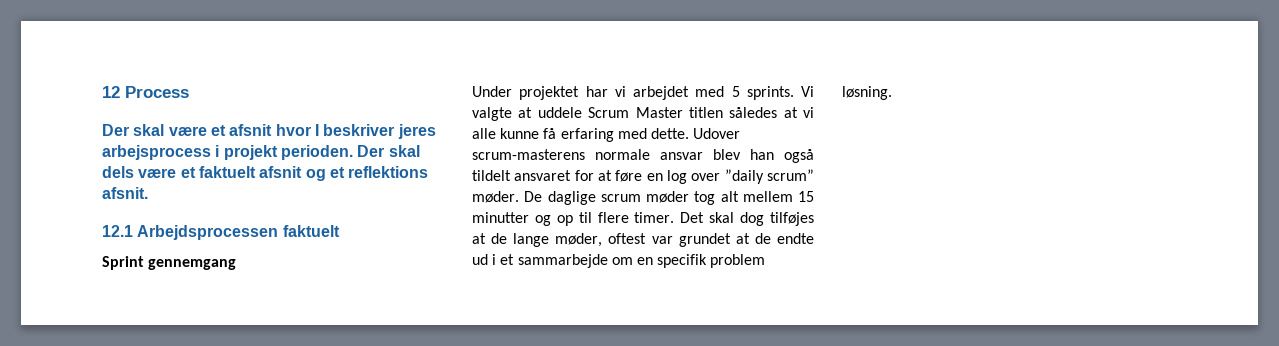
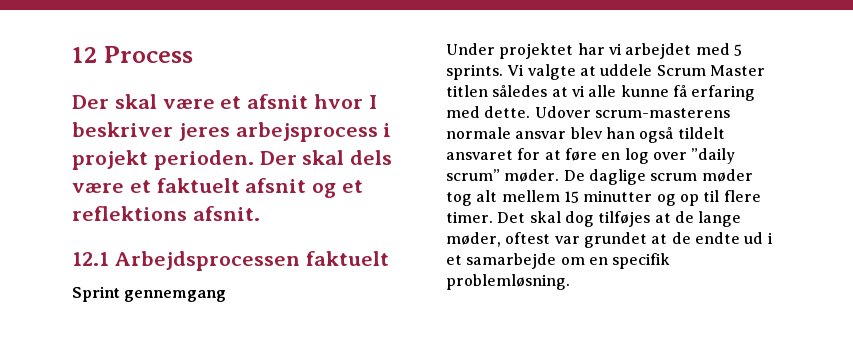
[517,254,608,268] sammarbejde -> [466,253,557,269] samarbejde
[710,254,766,268] [842,86,892,100] problem løsning. -> [446,274,570,290] problemløsning.

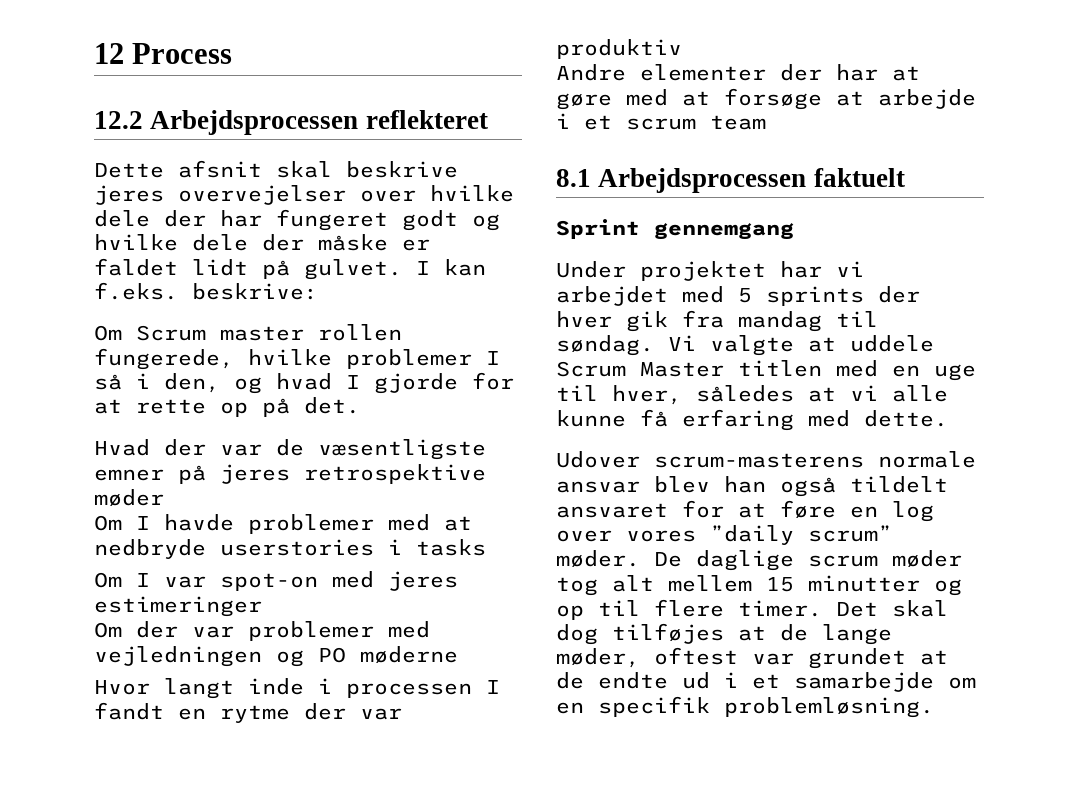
[72,94,377,109] [72,122,392,142] [72,150,393,170] [72,178,364,198] [72,206,260,221] [72,252,109,266] Der skal være et afsnit hvor I beskriver jeres arbejsprocess i projekt perioden. Der skal dels være et faktuelt afsnit og et reflektions afsnit. // 12.1 -> [94,110,488,135] [94,160,458,178] [94,185,514,205] [94,209,500,231] [94,234,430,251] [94,258,486,280] [94,282,318,300] [94,324,402,341] [94,348,500,370] [94,372,514,394] [94,397,360,417] [94,439,486,460] [94,464,486,484] [94,489,164,506] [94,514,472,534] [94,539,486,559] [94,571,458,591] [94,596,262,617] [94,621,430,641] [94,646,458,667] [94,678,500,699] [94,702,402,723] [556,39,682,59] [556,64,920,81] [556,88,976,110] [556,113,766,130] [556,169,591,187] 12.2 Arbejdsprocessen reflekteret // Dette afsnit skal beskrive jeres overvejelser over hvilke dele der har fungeret godt og hvilke dele der måske er faldet lidt på gulvet. I kan f.eks. beskrive: // Om Scrum master rollen fungerede, hvilke problemer I så i den, og hvad I gjorde for at rette op på det. // Hvad der var de væsentligste emner på jeres retrospektive møder // Om I havde problemer med at nedbryde userstories i tasks // Om I var spot-on med jeres estimeringer // Om der var problemer med vejledningen og PO møderne // Hvor langt inde i processen I fandt en rytme der var produktiv // Andre elementer der har at gøre med at forsøge at arbejde i et scrum team // 8.1
[446,64,503,80] sprints. -> [766,286,920,306] [556,310,878,332] [556,335,654,356] sprints der hver gik fra mandag til søndag.
(488, 91) none -> [836,360,976,381] [556,385,682,405] med en uge til hver,
(531, 112) none -> (948, 418) //
(687, 156) none -> [626,530,696,542] vores

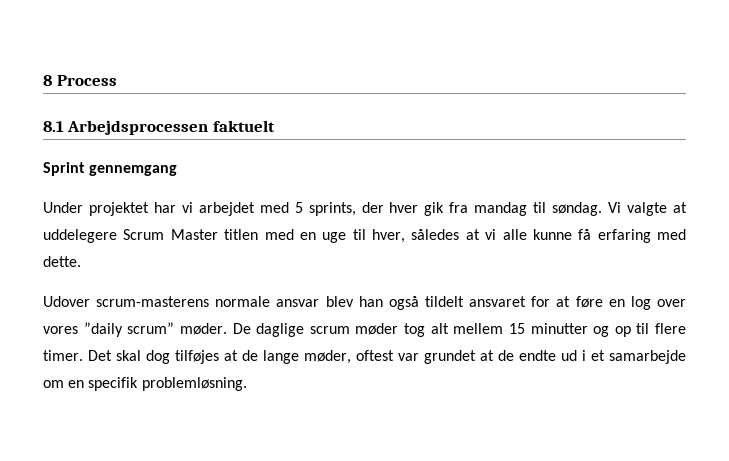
[94,43,124,64] 12 -> [43,75,52,86] 8
[94,110,488,135] [94,160,458,178] [94,185,514,205] [94,209,500,231] [94,234,430,251] [94,258,486,280] [94,282,318,300] [94,324,402,341] [94,348,500,370] [94,372,514,394] [94,397,360,417] [94,439,486,460] [94,464,486,484] [94,489,164,506] [94,514,472,534] [94,539,486,559] [94,571,458,591] [94,596,262,617] [94,621,430,641] [94,646,458,667] [94,678,500,699] [94,702,402,723] [556,39,682,59] [556,64,920,81] [556,88,976,110] [556,113,766,130] // 12.2 Arbejdsprocessen reflekteret // Dette afsnit skal beskrive jeres overvejelser over hvilke dele der har fungeret godt og hvilke dele der måske er faldet lidt på gulvet. I kan f.eks. beskrive: // Om Scrum master rollen fungerede, hvilke problemer I så i den, og hvad I gjorde for at rette op på det. // Hvad der var de væsentligste emner på jeres retrospektive møder // Om I havde problemer med at nedbryde userstories i tasks // Om I var spot-on med jeres estimeringer // Om der var problemer med vejledningen og PO møderne // Hvor langt inde i processen I fandt en rytme der var produktiv // Andre elementer der har at gøre med at forsøge at arbejde i et scrum team -> (117, 80) none
[766,286,864,306] sprints -> [308,202,356,216] sprints,
[850,335,934,352] uddele -> [43,229,117,243] uddelegere

